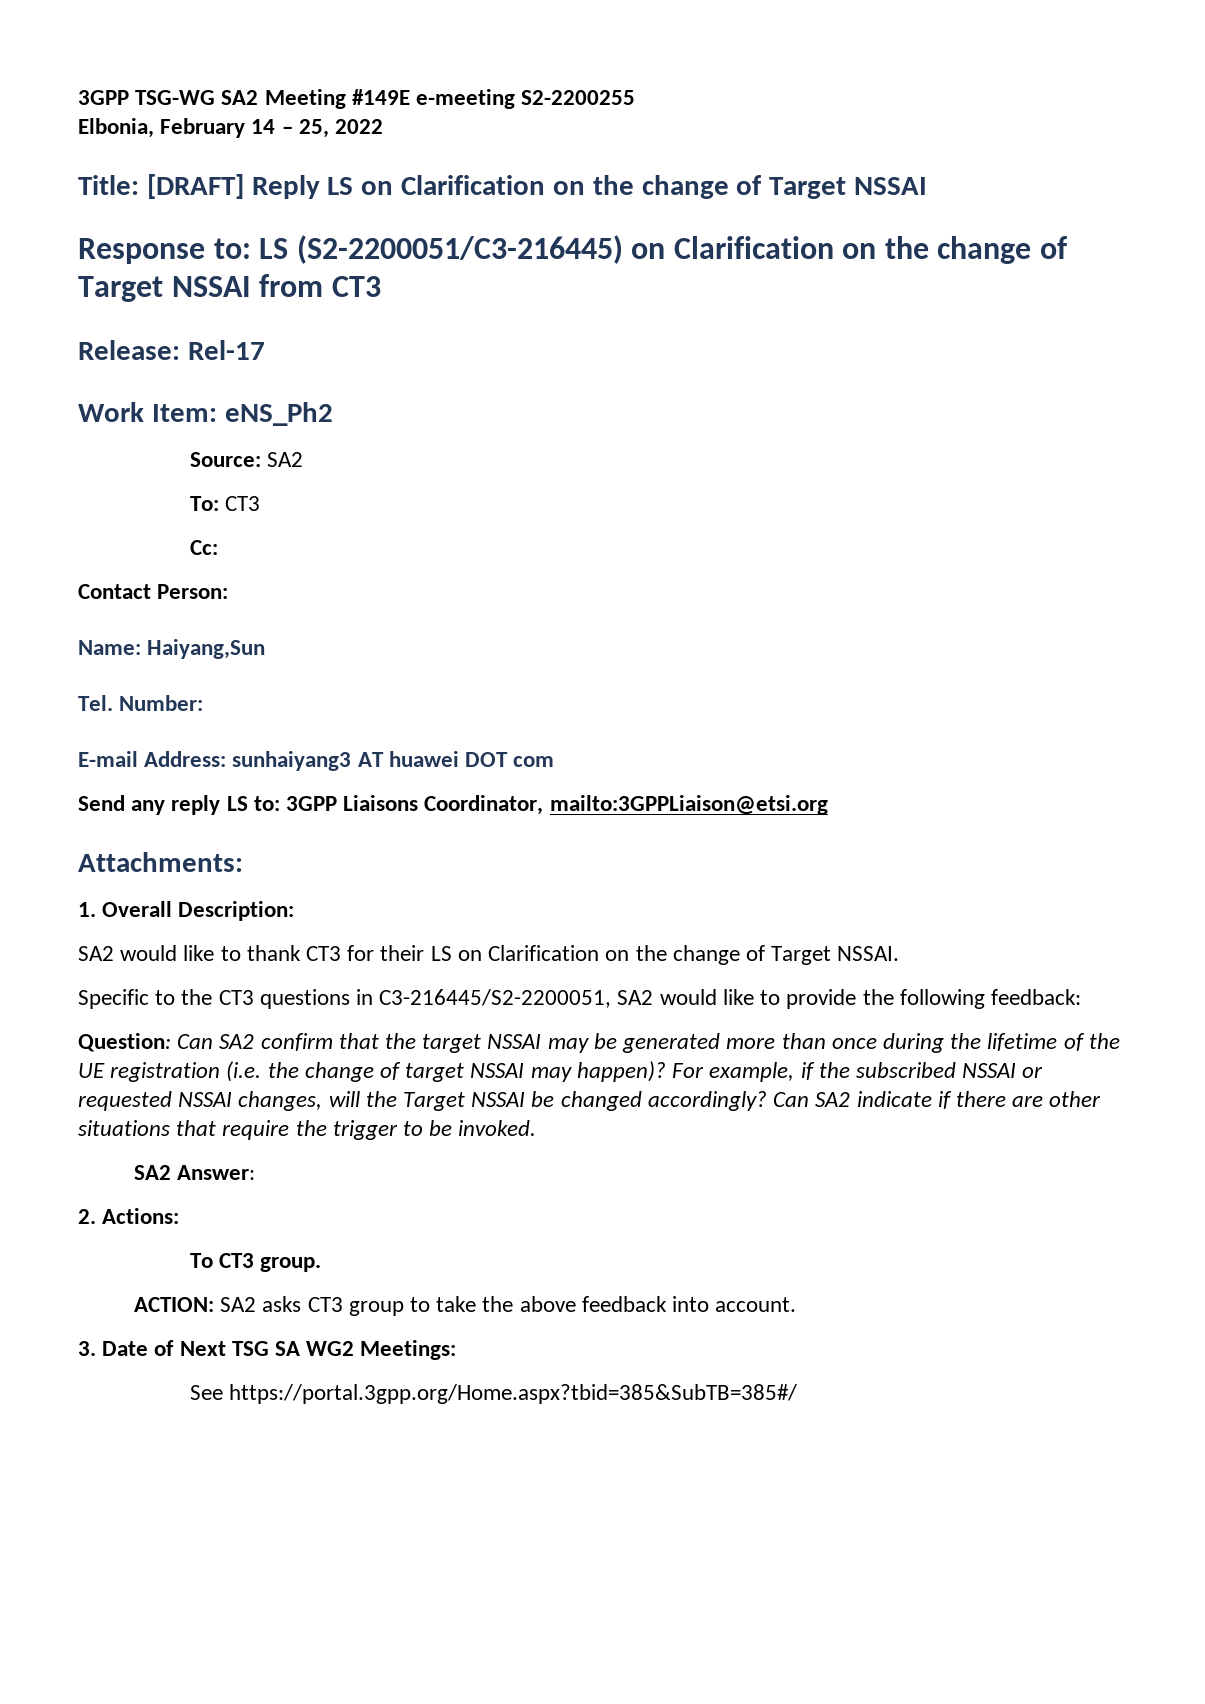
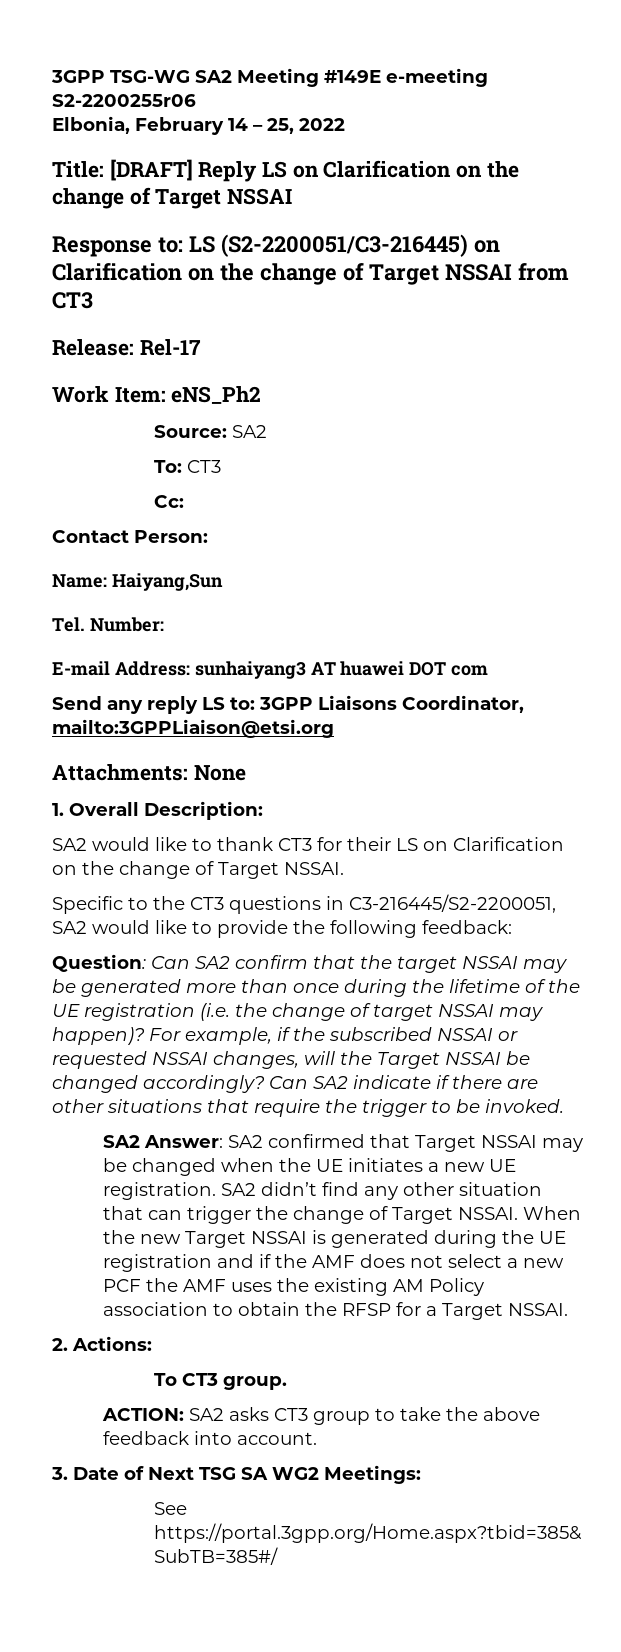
[521,90,636,105] S2-2200255 -> [52,94,196,107] S2-2200255r06
[78,852,243,872] Attachments: -> [52,764,246,781] Attachments: None
(256, 1172) none -> [227,1134,583,1152] [102,1158,516,1176] [102,1182,542,1200] [102,1206,581,1224] [102,1230,566,1248] [102,1254,564,1272] [102,1278,484,1296] [102,1302,568,1320] SA2 confirmed that Target NSSAI may be changed when the UE initiates a new UE registration. SA2 didn’t find any other situation that can trigger the change of Target NSSAI. When the new Target NSSAI is generated during the UE registration and if the AMF does not select a new PCF the AMF uses the existing AM Policy association to obtain the RFSP for a Target NSSAI.

